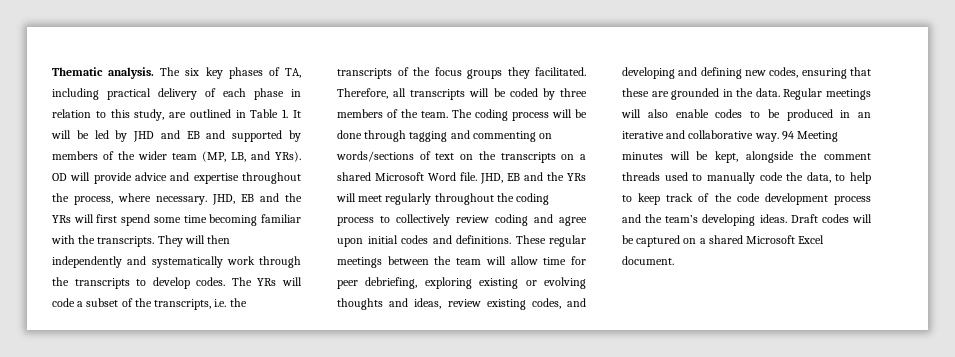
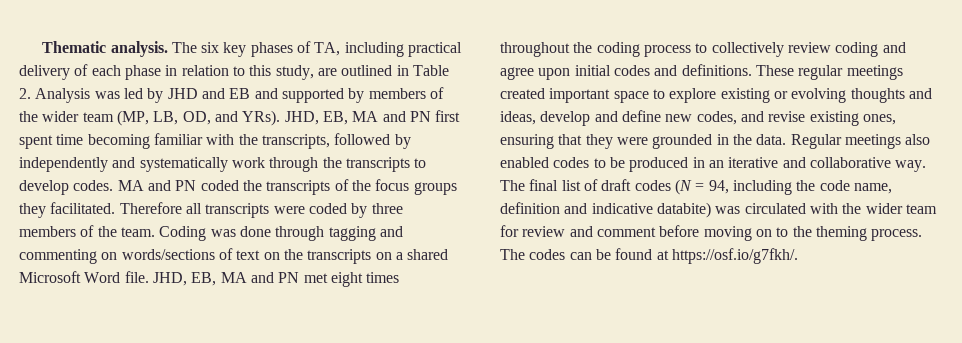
[282,109,301,118] [51,130,89,139] 1. It will be -> [19,88,120,103] 2. Analysis was
(246, 157) none -> [182,111,211,125] OD,
[52,172,301,184] [52,193,302,205] [52,214,181,226] OD will provide advice and expertise throughout the process, where necessary. JHD, EB and the YRs will first spend some -> [284,110,461,125] [19,135,53,149] JHD, EB, MA and PN first spent
[97,235,231,247] transcripts. They will then -> [261,133,411,149] transcripts, followed by
[231,277,303,286] [52,298,227,310] The YRs will code a subset of the transcripts, i.e. -> [117,180,239,191] MA and PN coded
[337,88,388,99] Therefore, -> [119,202,182,214] Therefore
[469,88,506,97] will be -> [273,206,305,214] were
[452,109,587,121] The coding process will be -> [159,226,236,241] Coding was
[507,172,586,181] [336,193,432,205] EB and the YRs will meet regularly -> [191,272,400,287] EB, MA and PN met eight times
[387,256,586,265] [337,277,472,289] between the team will allow time for peer debriefing, exploring -> [500,88,717,103] created important space to explore
[447,298,586,310] [622,67,871,79] [622,88,669,97] review existing codes, and developing and defining new codes, ensuring that these are -> [540,110,896,126] [500,134,648,149] develop and define new codes, and revise existing ones, ensuring that they were
[621,109,709,118] will also enable -> [905,134,931,145] [500,157,549,168] also enabled
[781,131,839,142] [622,151,871,163] [622,172,871,184] [622,193,871,205] [622,214,872,226] [622,235,825,247] [622,256,674,265] 94 Meeting minutes will be kept, alongside the comment threads used to manually code the data, to help to keep track of the code development process and the team’s developing ideas. Draft codes will be captured on a shared Microsoft Excel document. -> [500,179,892,195] [500,202,937,218] [500,225,923,241] [500,248,798,264] The final list of draft codes (N = 94, including the code name, definition and indicative databite) was circulated with the wider team for review and comment before moving on to the theming process. The codes can be found at https://osf.io/g7fkh/.

